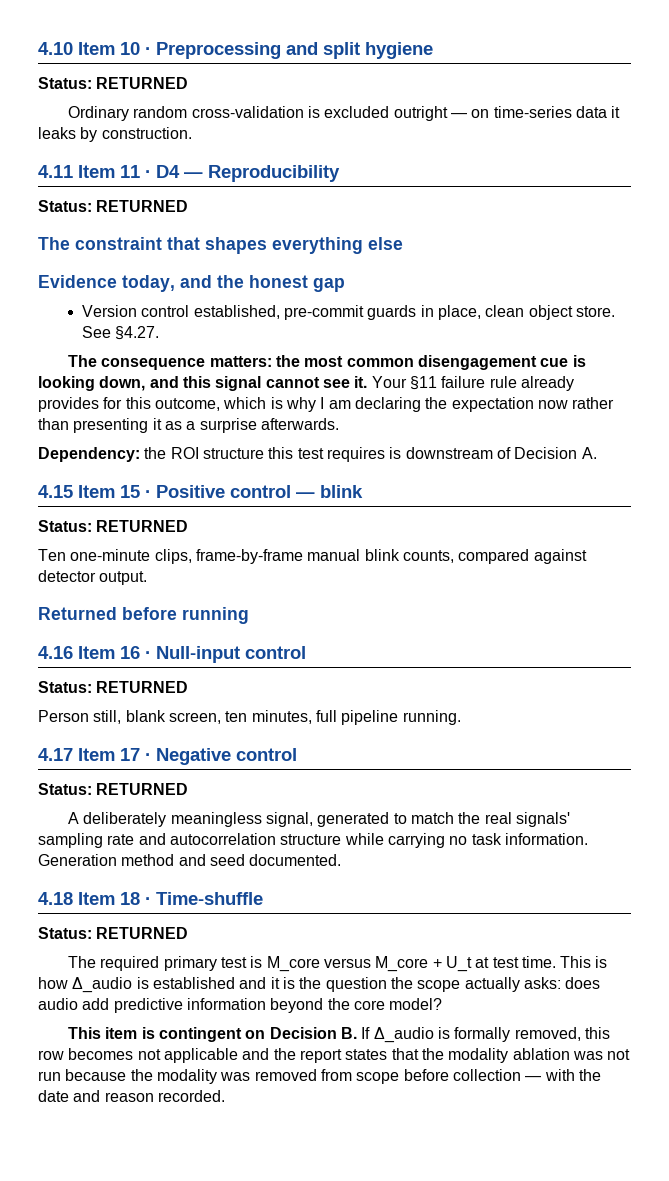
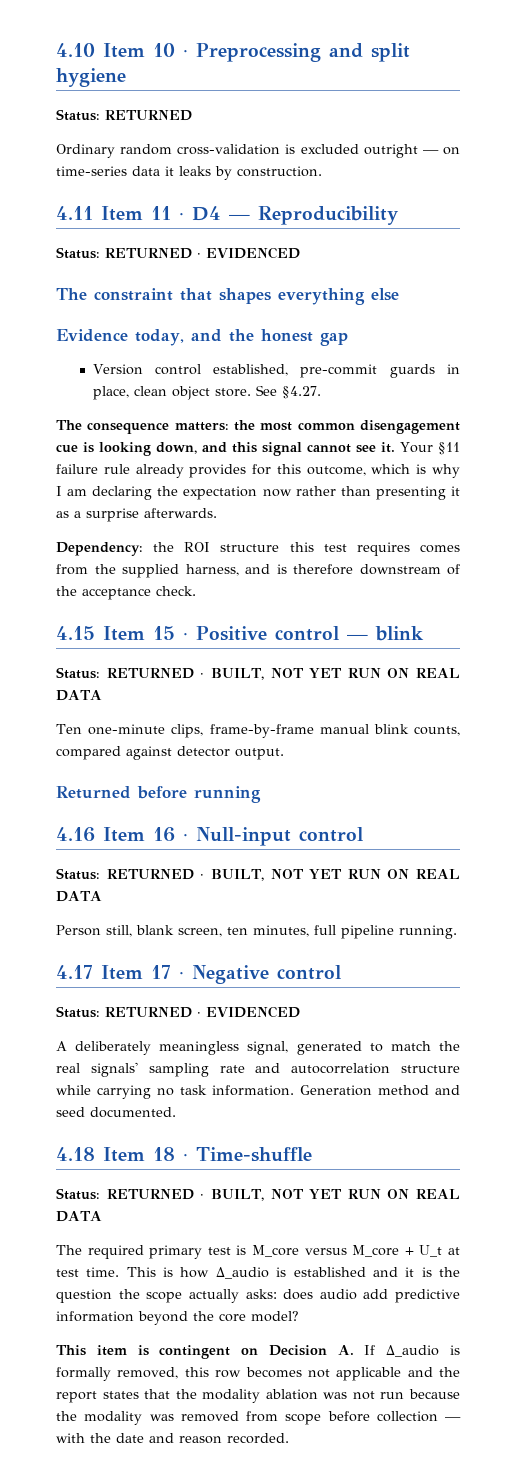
(189, 206) none -> [197,247,300,259] · EVIDENCED
[389,447,597,459] is downstream of Decision A. -> [420,544,461,553] [56,564,460,578] [56,586,196,600] comes from the supplied harness, and is therefore downstream of the acceptance check.
(189, 526) none -> [200,668,460,680] [56,690,102,701] · BUILT, NOT YET RUN ON REAL DATA
(189, 687) none -> [200,869,460,881] [56,891,102,902] · BUILT, NOT YET RUN ON REAL DATA
(189, 789) none -> [197,1006,300,1018] · EVIDENCED
(189, 933) none -> [200,1189,460,1201] [56,1211,102,1222] · BUILT, NOT YET RUN ON REAL DATA
[340,1027,357,1039] B. -> [337,1345,354,1355] A.

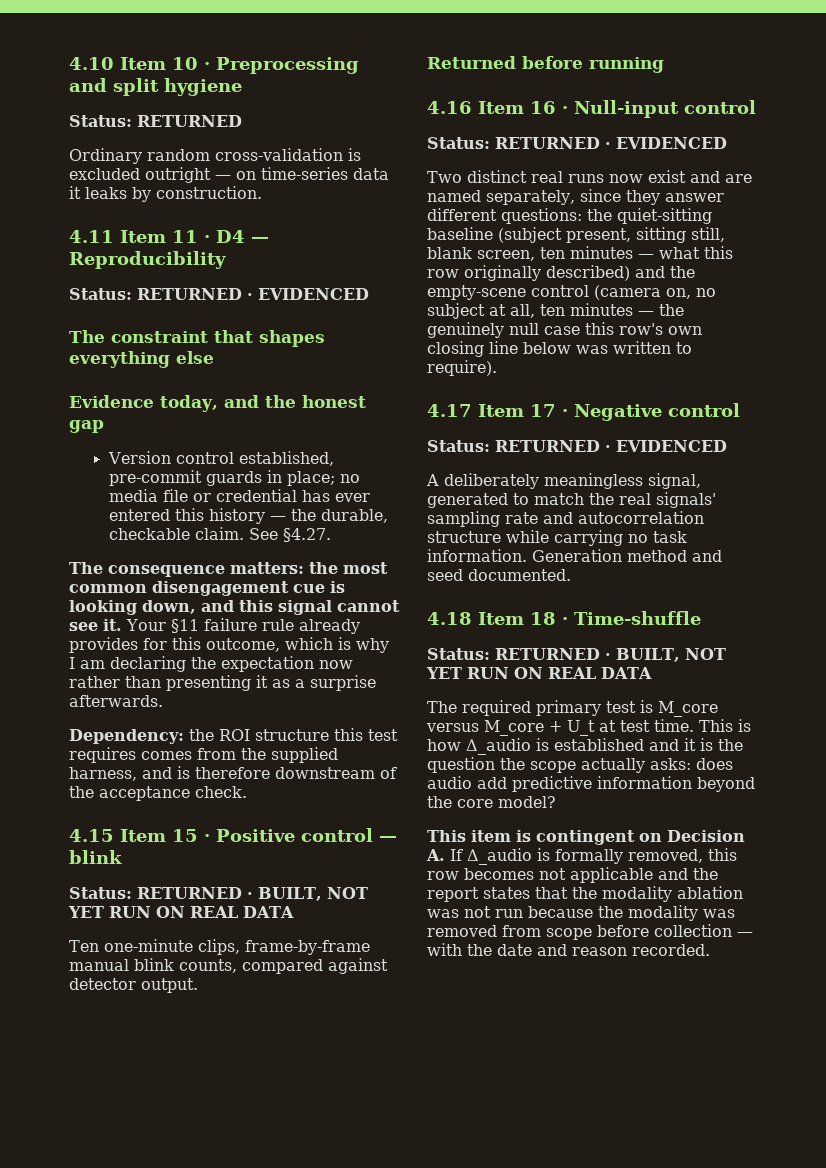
[92,386,251,400] place, clean object store. -> [286,471,360,486] [108,489,370,502] [108,508,388,524] [108,527,244,540] place; no media file or credential has ever entered this history — the durable, checkable claim.
[210,869,460,881] [56,891,102,902] [56,925,457,939] BUILT, NOT YET RUN ON REAL DATA // Person still, blank screen, ten minutes, full pipeline running. -> [616,137,727,149] [427,170,752,183] [427,189,724,205] [427,208,712,224] [427,227,725,243] [427,246,733,261] [427,265,695,281] [427,285,716,300] [427,303,684,319] [427,322,702,338] [427,341,692,357] [427,360,497,376] EVIDENCED // Two distinct real runs now exist and are named separately, since they answer different questions: the quiet-sitting baseline (subject present, sitting still, blank screen, ten minutes — what this row originally described) and the empty-scene control (camera on, no subject at all, ten minutes — the genuinely null case this row's own closing line below was written to require).

